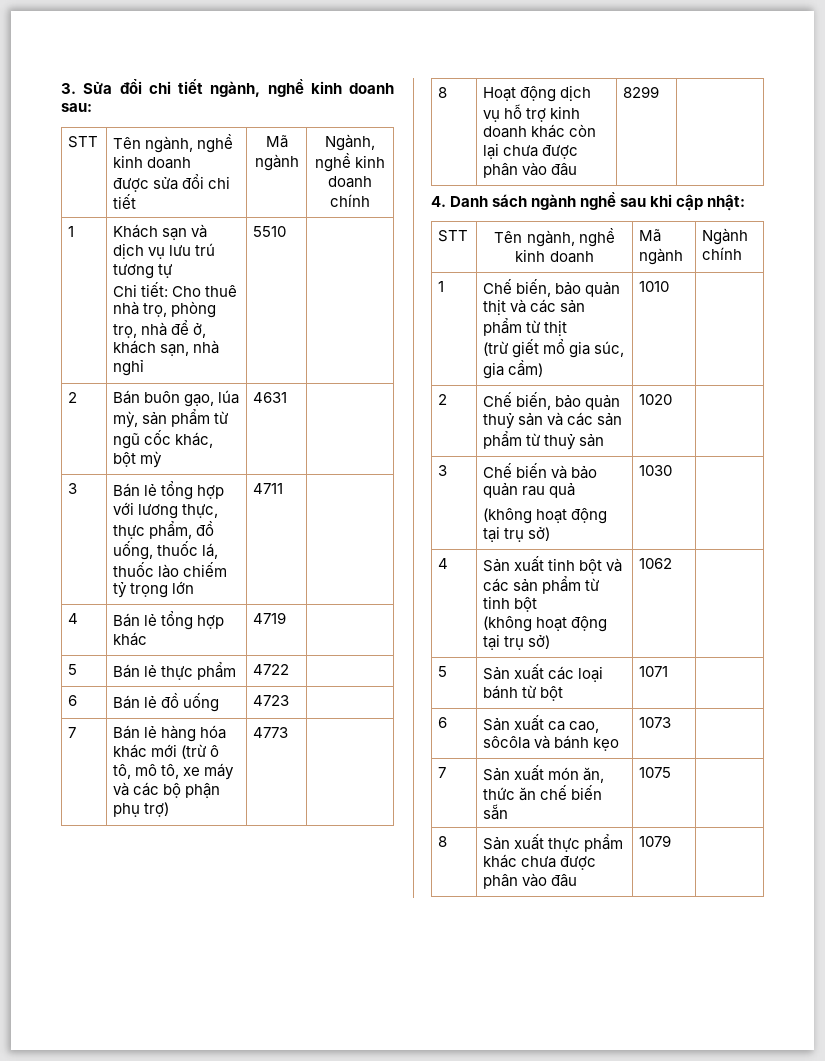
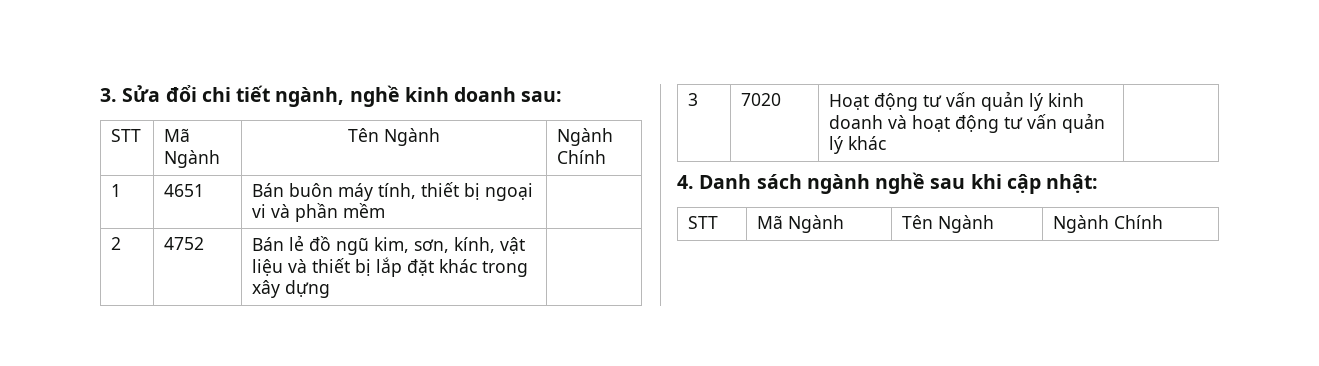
[113,134,234,153] [113,155,192,169] [113,174,231,192] [113,194,137,209] [265,135,288,148] [254,154,299,171] [325,134,375,151] [314,153,386,172] [328,176,372,188] [330,194,370,207] [68,226,75,237] [113,224,208,241] [113,243,216,260] [113,264,173,279] [113,282,238,297] [113,301,217,318] [113,320,207,338] [113,340,220,357] [113,360,145,376] [253,226,287,237] [68,392,78,403] [113,390,240,407] [113,409,229,428] [113,430,214,449] [113,451,163,468] [253,392,288,403] [68,483,78,494] [113,481,225,500] [113,502,219,519] [113,521,215,539] [113,541,219,560] [113,562,228,578] [113,581,195,598] [253,483,284,494] [68,613,79,624] [113,611,225,630] [113,632,148,646] [253,612,287,624] [68,664,78,675] [113,662,237,680] [253,664,290,675] [68,695,78,706] [113,693,220,712] [253,695,290,706] [68,727,77,738] [113,725,227,742] [113,744,220,759] [113,763,235,780] [113,782,221,799] [113,802,170,817] [253,727,289,738] [438,87,448,98] [483,85,592,102] [483,104,581,122] [483,124,597,138] [483,143,579,160] [483,162,578,178] [623,86,660,98] | Tên ngành, nghề kinh doanh // được sửa đổi chi tiết | Mã ngành | Ngành, nghề kinh doanh chính // 1 | Khách sạn và dịch vụ lưu trú tương tự // Chi tiết: Cho thuê nhà trọ, phòng trọ, nhà để ở, khách sạn, nhà nghỉ | 5510 | // 2 | Bán buôn gạo, lúa mỳ, sản phẩm từ ngũ cốc khác, bột mỳ | 4631 | // 3 | Bán lẻ tổng hợp với lương thực, thực phẩm, đồ uống, thuốc lá, thuốc lào chiếm tỷ trọng lớn | 4711 | // 4 | Bán lẻ tổng hợp khác | 4719 | // 5 | Bán lẻ thực phẩm | 4722 | // 6 | Bán lẻ đồ uống | 4723 | // 7 | Bán lẻ hàng hóa khác mới (trừ ô tô, mô tô, xe máy và các bộ phận phụ trợ) | 4773 | // 8 | Hoạt động dịch vụ hỗ trợ kinh doanh khác còn lại chưa được phân vào đâu | 8299 -> [164,128,191,142] [164,150,221,168] [348,128,440,146] [557,128,614,146] [557,150,607,164] [111,184,122,197] [164,184,205,197] [252,182,534,201] [252,203,386,222] [111,237,122,250] [164,237,205,250] [252,235,526,255] [252,257,529,277] [252,280,331,298] [688,93,699,106] [741,93,782,106] [829,91,1085,111] [829,113,1106,133] [829,136,887,154] | Mã Ngành | Tên Ngành | Ngành Chính // 1 | 4651 | Bán buôn máy tính, thiết bị ngoại vi và phần mềm | // 2 | 4752 | Bán lẻ đồ ngũ kim, sơn, kính, vật liệu và thiết bị lắp đặt khác trong xây dựng | // 3 | 7020 | Hoạt động tư vấn quản lý kinh doanh và hoạt động tư vấn quản lý khác
[494,228,615,247] [515,249,594,263] [639,229,662,242] [639,248,684,265] [702,228,749,245] [702,247,743,260] [438,281,445,292] [483,279,621,297] [483,299,586,316] [483,318,568,337] [483,339,625,358] [483,360,544,379] [639,281,670,292] [438,394,448,405] [483,392,621,410] [483,412,623,429] [483,431,605,450] [639,394,673,405] [438,465,448,476] [483,463,598,479] [483,483,576,498] [483,507,608,524] [483,526,551,543] [639,465,673,476] [438,558,449,569] [483,556,623,574] [483,576,600,594] [483,596,538,612] [483,615,608,632] [483,634,551,651] [639,558,673,569] [438,666,448,677] [483,664,604,683] [483,685,564,701] [639,666,669,677] [438,717,448,728] [483,715,600,733] [483,735,620,751] [639,717,672,728] [438,767,447,778] [483,765,605,783] [483,785,603,801] [483,804,509,820] [639,767,672,778] [438,836,448,847] [483,834,624,852] [483,854,597,870] [483,873,578,889] [639,835,672,847] | Tên ngành, nghề kinh doanh | Mã ngành | Ngành chính // 1 | Chế biến, bảo quản thịt và các sản phẩm từ thịt // (trừ giết mổ gia súc, gia cầm) | 1010 | // 2 | Chế biến, bảo quản thuỷ sản và các sản phẩm từ thuỷ sản | 1020 | // 3 | Chế biến và bảo quản rau quả // (không hoạt động tại trụ sở) | 1030 | // 4 | Sản xuất tinh bột và các sản phẩm từ tinh bột // (không hoạt động tại trụ sở) | 1062 | // 5 | Sản xuất các loại bánh từ bột | 1071 | // 6 | Sản xuất ca cao, sôcôla và bánh kẹo | 1073 | // 7 | Sản xuất món ăn, thức ăn chế biến sẵn | 1075 | // 8 | Sản xuất thực phẩm khác chưa được phân vào đâu | 1079 | -> [757,215,845,233] [902,215,995,233] [1053,215,1164,233] | Mã Ngành | Tên Ngành | Ngành Chính

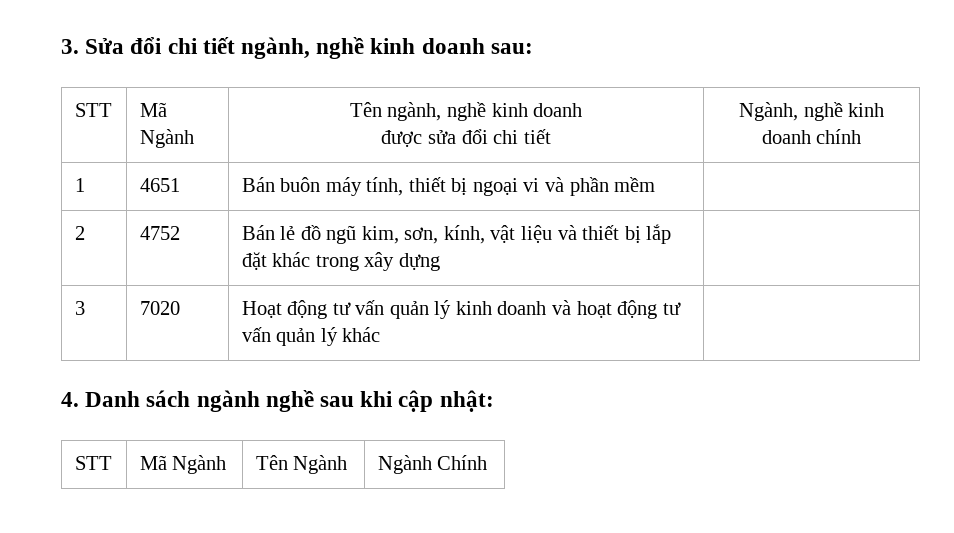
[384,128,440,146] [557,128,614,146] [557,150,607,164] Ngành | Ngành Chính -> [387,102,583,121] [381,129,551,147] [738,102,885,121] [761,129,862,144] ngành, nghề kinh doanh // được sửa đổi chi tiết | Ngành, nghề kinh doanh chính

